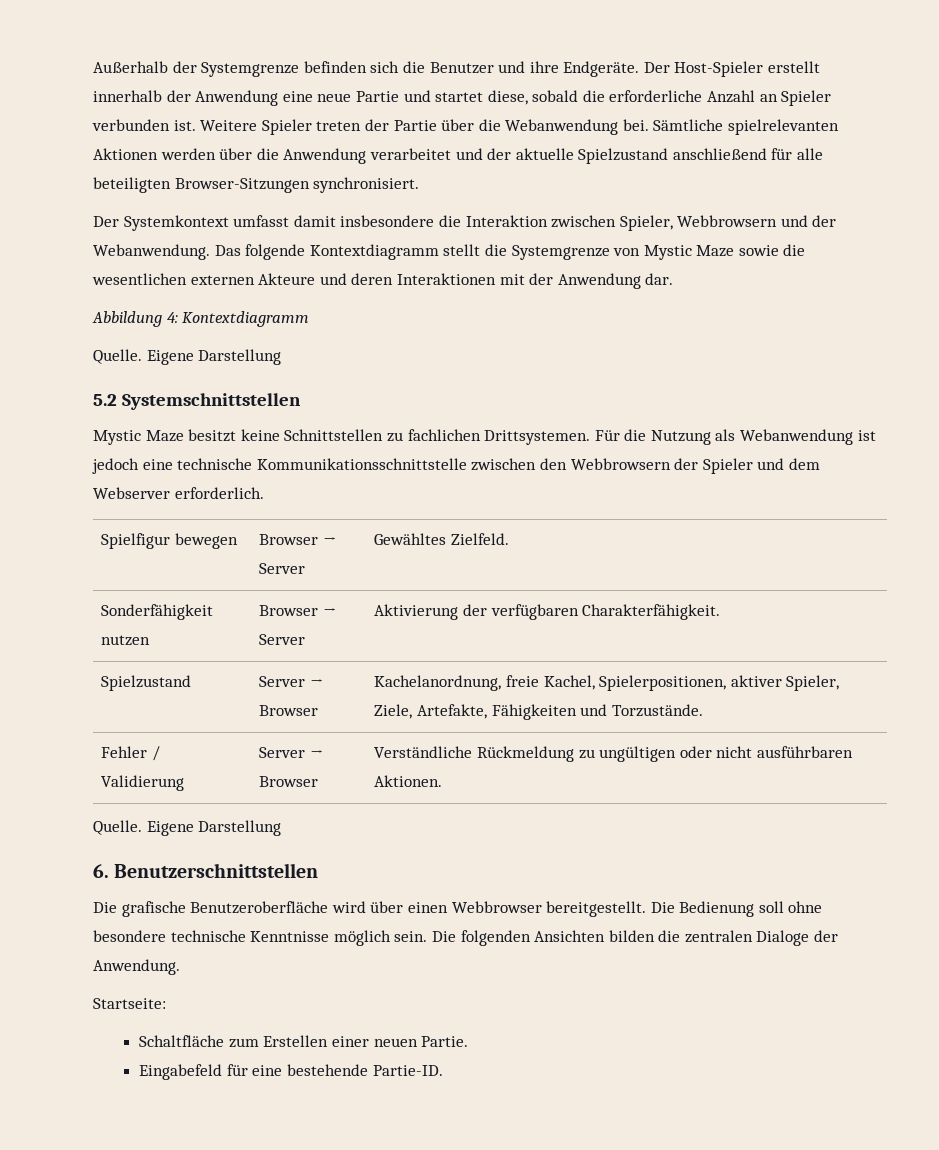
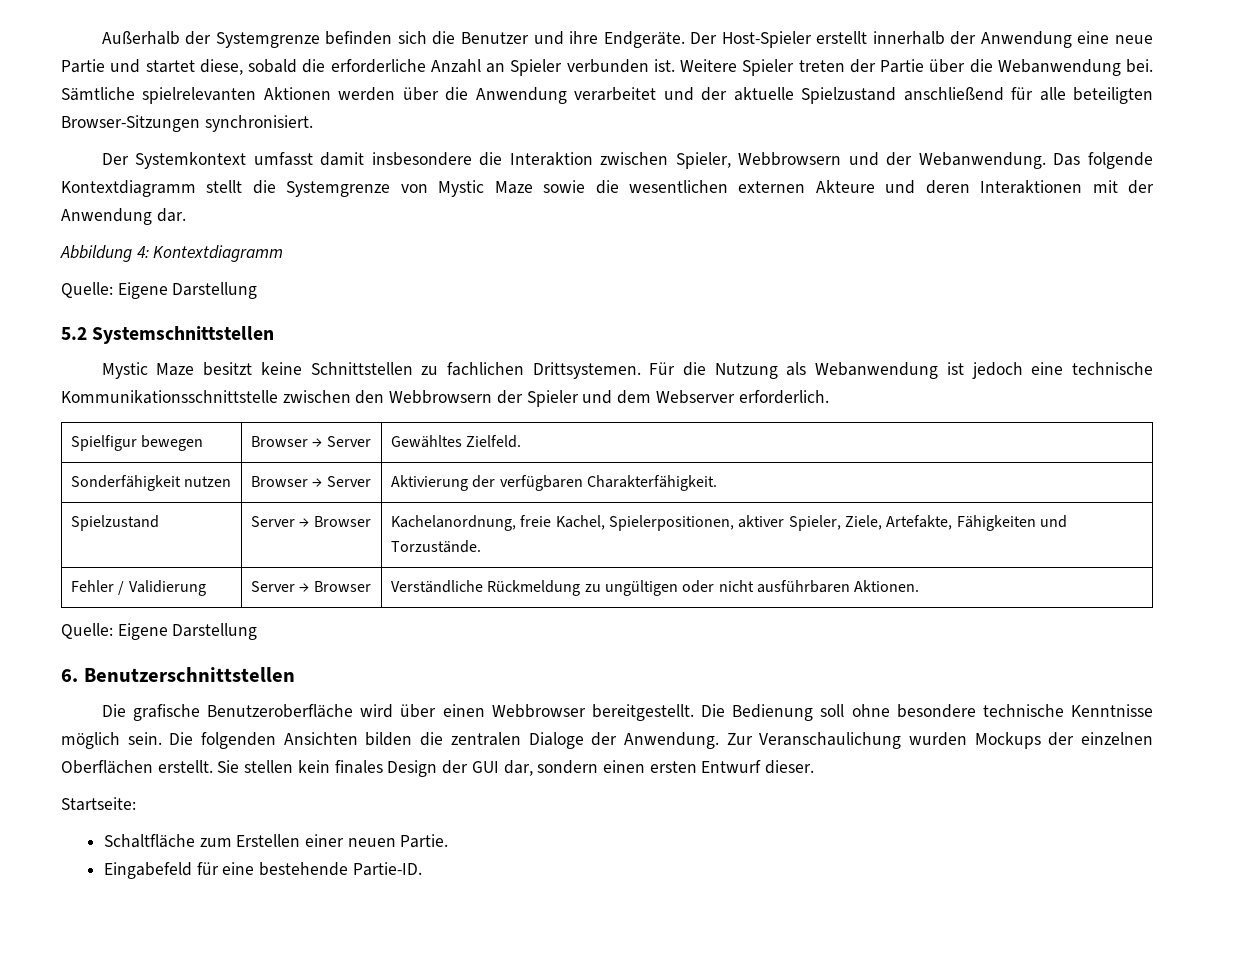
[93,349,142,364] Quelle. -> [61,282,113,298] Quelle:
[93,820,142,835] Quelle. -> [61,623,113,639] Quelle:
(180, 967) none -> [726,732,1153,749] [61,760,815,777] Zur Veranschaulichung wurden Mockups der einzelnen Oberflächen erstellt. Sie stellen kein finales Design der GUI dar, sondern einen ersten Entwurf dieser.

